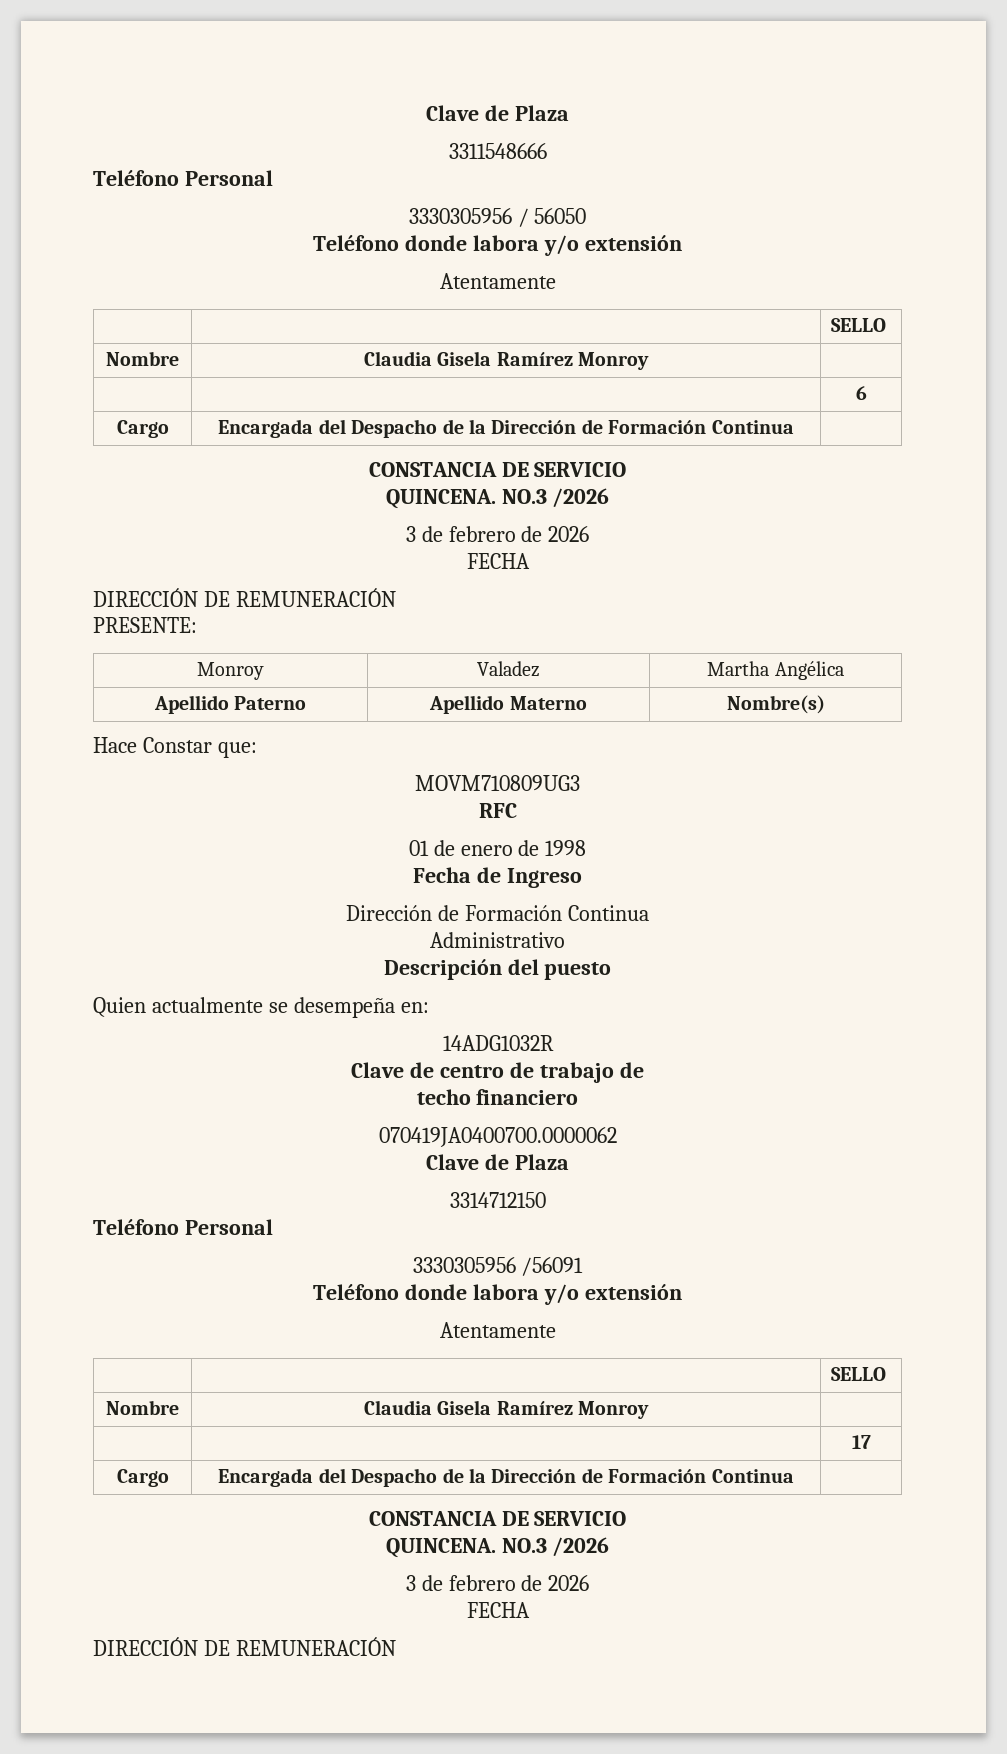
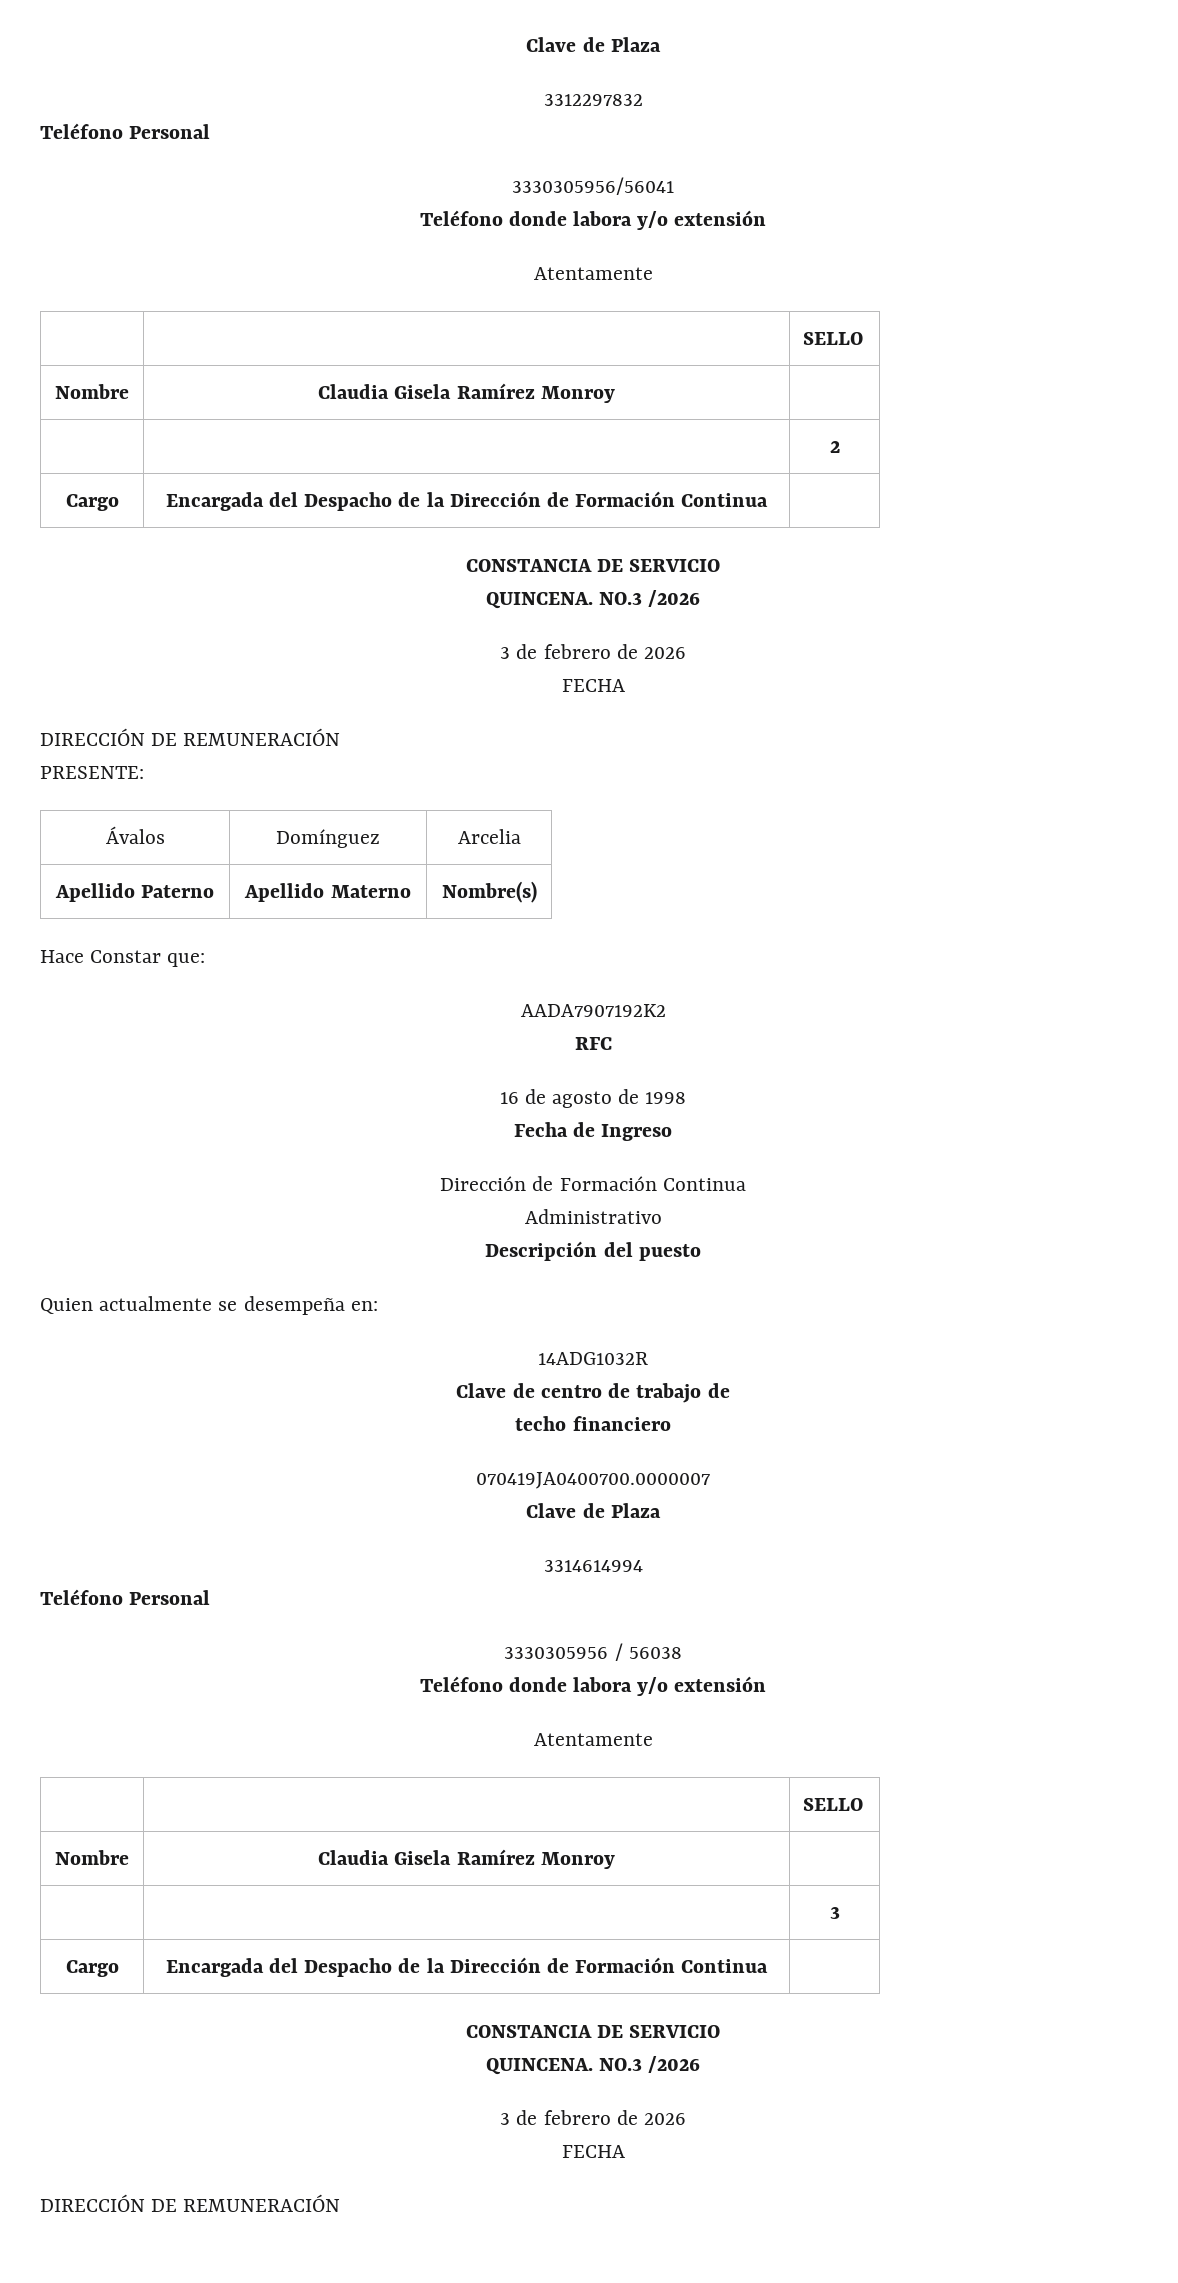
[426,105,569,121] [448,143,547,159] [93,170,273,186] [408,208,587,227] Clave de Plaza // 3311548666 // Teléfono Personal // 3330305956 / 56050 -> [526,37,661,52] [543,94,643,106] [40,123,211,139] [512,177,674,195] Clave de Plaza // 3312297832 // Teléfono Personal // 3330305956/56041
[855,386,867,400] 6 -> [829,441,840,453] 2
[197,662,264,680] [477,661,540,677] [707,661,844,680] Monroy | Valadez | Martha Angélica -> [105,826,165,844] [276,829,380,848] [457,829,521,844] Ávalos | Domínguez | Arcelia
[415,775,580,791] MOVM710809UG3 -> [520,1004,666,1017] AADA7907192K2
[408,840,513,856] 01 de enero -> [499,1089,612,1108] 16 de agosto
[378,1127,617,1147] [426,1154,569,1170] [449,1192,546,1208] [93,1219,273,1235] [412,1257,584,1276] 070419JA0400700.0000062 // Clave de Plaza // 3314712150 // Teléfono Personal // 3330305956 /56091 -> [476,1472,710,1489] [526,1503,661,1518] [543,1560,643,1572] [40,1589,211,1605] [504,1643,682,1661] 070419JA0400700.0000007 // Clave de Plaza // 3314614994 // Teléfono Personal // 3330305956 / 56038
[851,1435,871,1449] 17 -> [829,1907,840,1919] 3

